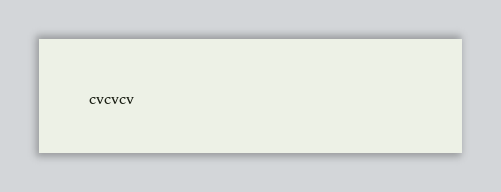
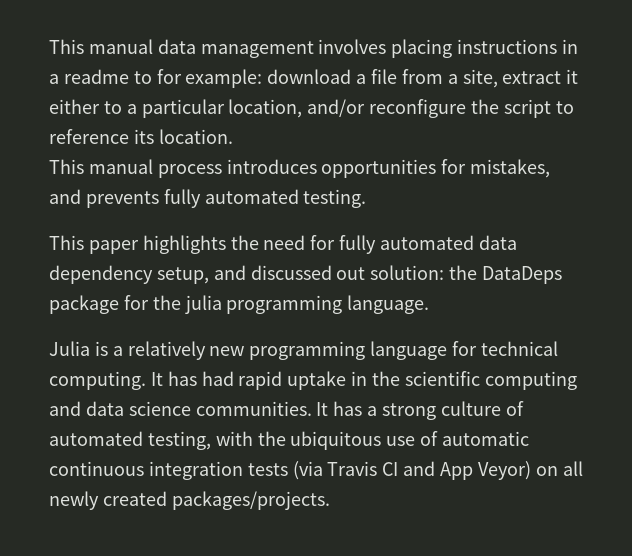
[89,97,134,104] cvcvcv -> [49,39,579,58] [49,69,579,88] [49,99,574,118] [49,129,233,144] [49,159,551,178] [49,189,367,208] [49,235,517,254] [49,265,563,284] [49,295,430,314] [49,341,558,360] [49,371,577,390] [49,401,524,420] [49,431,530,450] [49,461,583,480] [49,491,330,510] This manual data management involves placing instructions in a readme to for example: download a file from a site, extract it either to a particular location, and/or reconfigure the script to reference its location. // This manual process introduces opportunities for mistakes, and prevents fully automated testing. // This paper highlights the need for fully automated data dependency setup, and discussed out solution: the DataDeps package for the julia programming language. // Julia is a relatively new programming language for technical computing. It has had rapid uptake in the scientific computing and data science communities. It has a strong culture of automated testing, with the ubiquitous use of automatic continuous integration tests (via Travis CI and App Veyor) on all newly created packages/projects.

